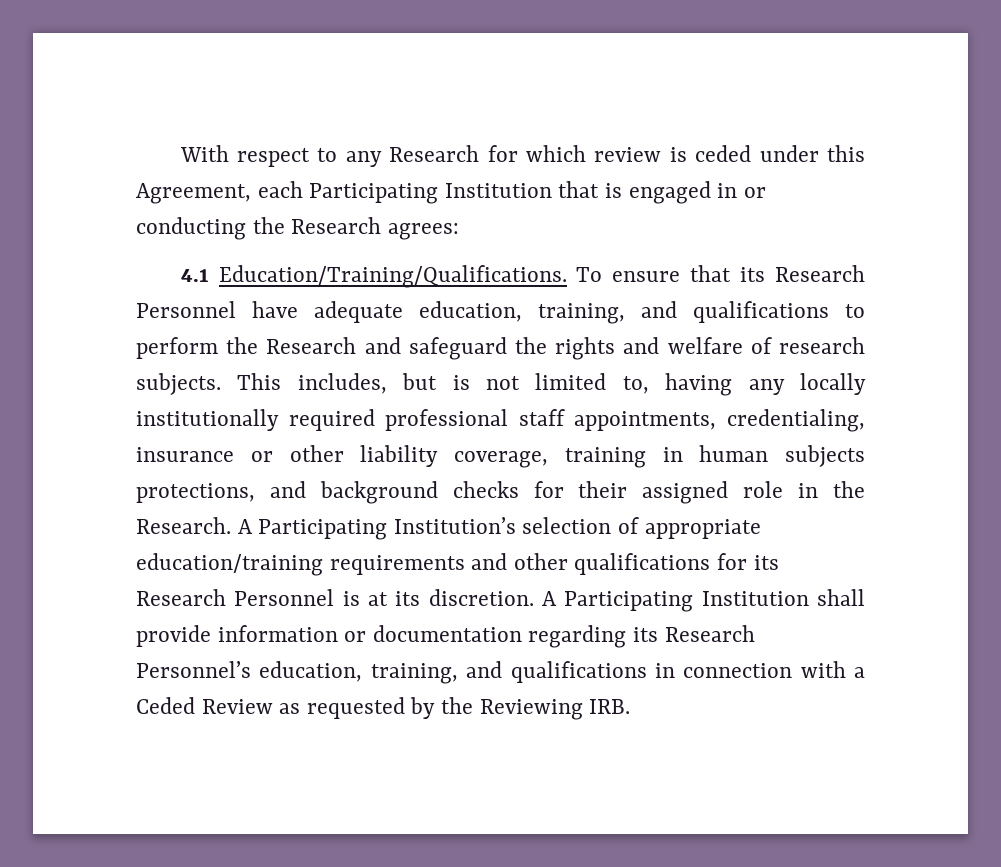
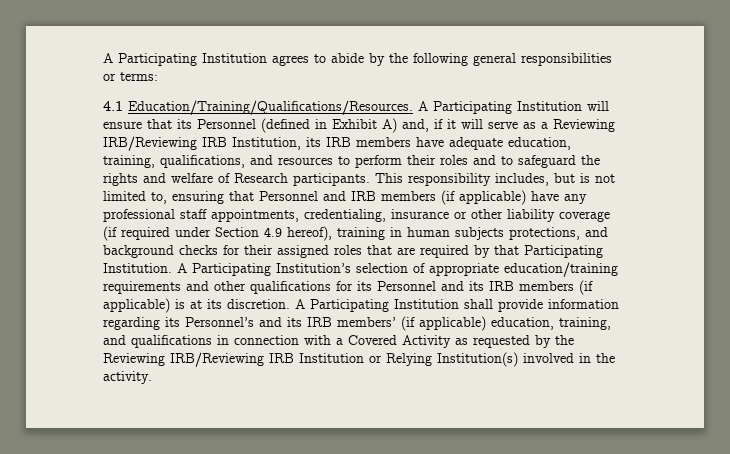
[179,145,866,167] [136,181,766,204] [136,217,459,240] [180,265,865,288] [136,301,865,324] [136,337,401,359] With respect to any Research for which review is ceded under this Agreement, each Participating Institution that is engaged in or conducting the Research agrees: // 4.1 Education/Training/Qualifications. To ensure that its Research Personnel have adequate education, training, and qualifications to perform the Research and -> [103,53,612,66] [103,72,158,81] [103,100,609,115] [103,118,615,133] [103,136,571,151] [103,155,513,168] A Participating Institution agrees to abide by the following general responsibilities or terms: // 4.1 Education/Training/Qualifications/Resources. A Participating Institution will ensure that its Personnel (defined in Exhibit A) and, if it will serve as a Reviewing IRB/Reviewing IRB Institution, its IRB members have adequate education, training, qualifications, and resources to perform their roles and to
[779,337,866,354] [136,373,282,395] research subjects. This -> [234,173,491,186] Research participants. This responsibility
[665,373,866,396] [136,409,375,431] having any locally institutionally required -> [172,190,587,205] ensuring that Personnel and IRB members (if applicable) have any
[454,451,548,468] coverage, -> [559,211,610,222] [103,226,332,241] coverage (if required under Section 4.9 hereof),
[743,481,866,498] [136,517,231,534] role in the Research. -> [334,245,603,258] [103,263,172,273] roles that are required by that Participating Institution.
[136,589,335,606] Research Personnel -> [377,280,593,295] [103,298,170,313] Personnel and its IRB members (if applicable)
[344,625,755,648] [136,661,251,678] or documentation regarding its Research Personnel’s -> [103,316,486,331] regarding its Personnel’s and its IRB members’ (if applicable)
[136,697,273,714] Ceded Review -> [348,335,451,348] Covered Activity
[589,699,631,714] IRB. -> [170,352,615,367] [103,371,152,384] IRB/Reviewing IRB Institution or Relying Institution(s) involved in the activity.

